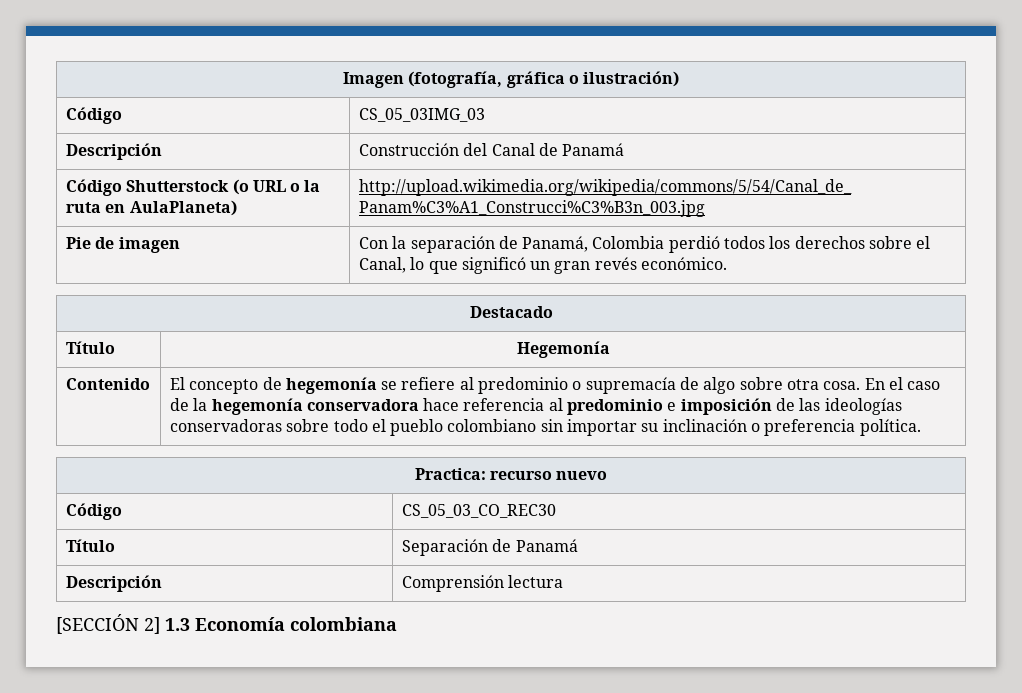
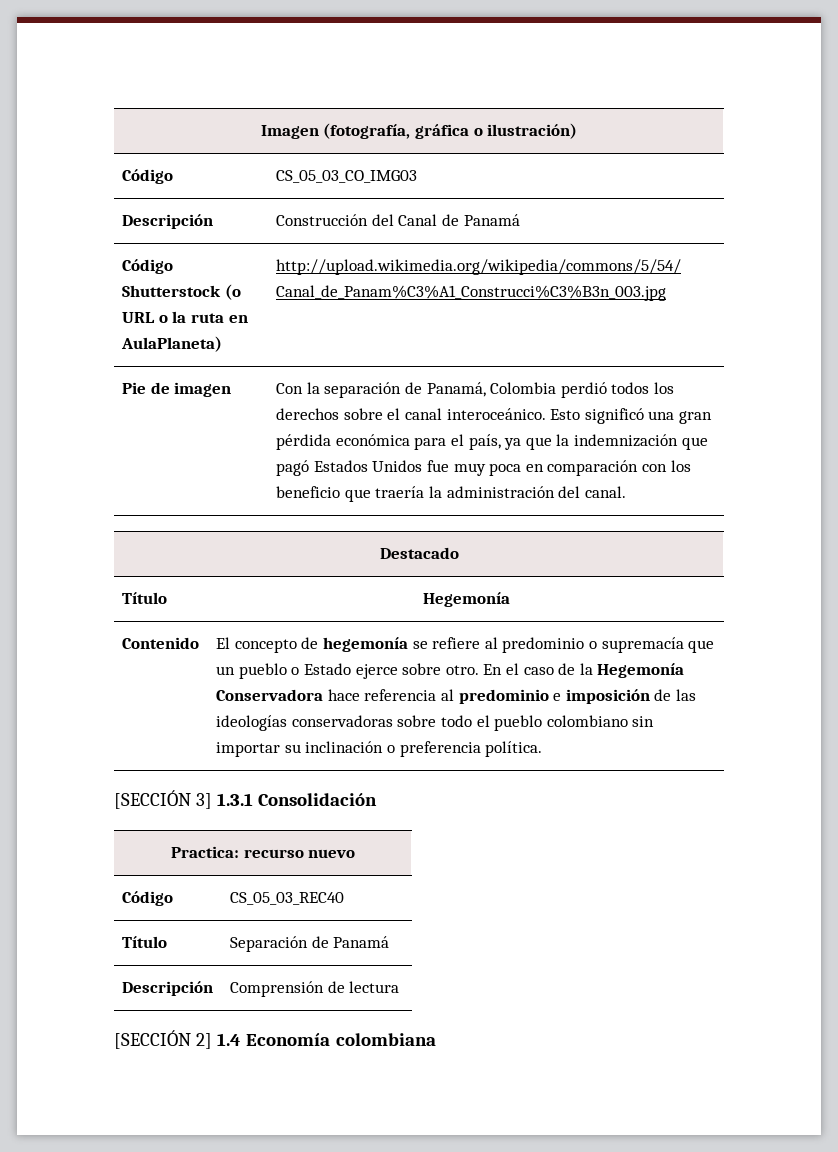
[358,108,485,122] CS_05_03IMG_03 -> [276,170,418,183] CS_05_03_CO_IMG03
[358,257,728,274] Canal, lo que significó un gran revés económico. -> [405,408,712,424] [276,434,708,450] [276,460,691,476] [276,486,626,502] canal interoceánico. Esto significó una gran pérdida económica para el país, ya que la indemnización que pagó Estados Unidos fue muy poca en comparación con los beneficio que traería la administración del canal.
[680,377,861,394] de algo sobre otra cosa. -> [688,640,715,653] [216,663,479,679] que un pueblo o Estado ejerce sobre otro.
[211,398,419,415] hegemonía conservadora -> [597,663,685,678] [216,689,324,701] Hegemonía Conservadora
(921, 427) none -> [114,790,378,809] // [SECCIÓN 3] 1.3.1 Consolidación
[401,504,556,518] CS_05_03_CO_REC30 -> [230,892,345,905] CS_05_03_REC40
(504, 583) none -> [327,981,345,993] de
[165,618,190,631] 1.3 -> [217,1033,242,1046] 1.4

